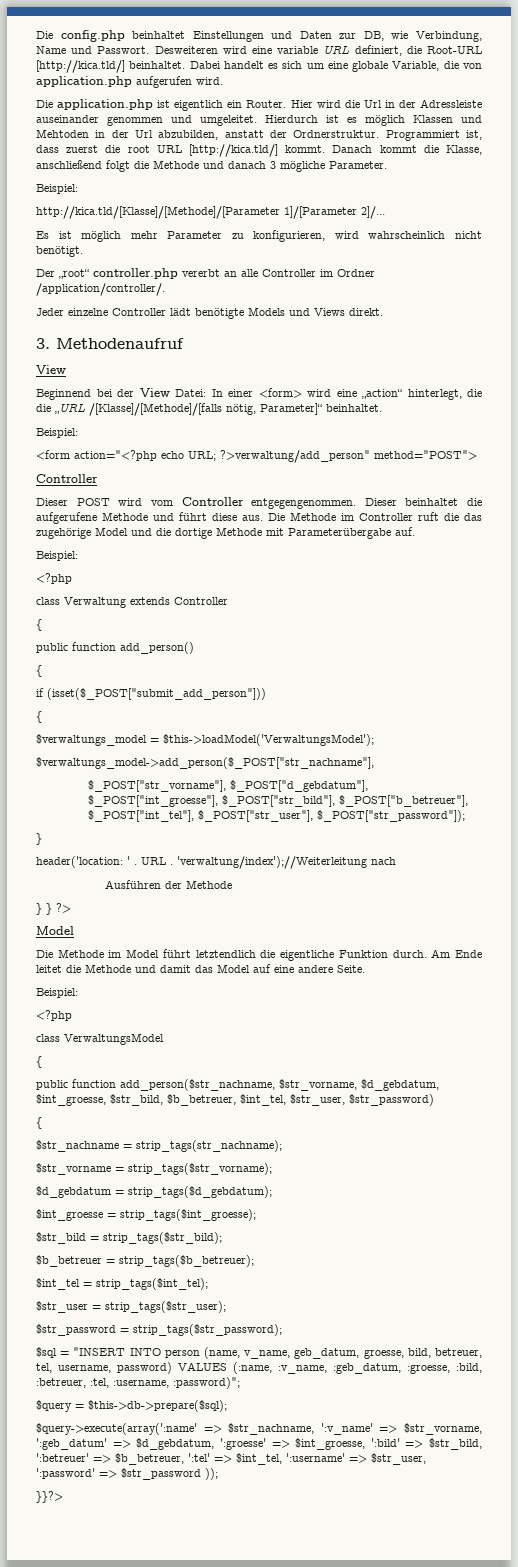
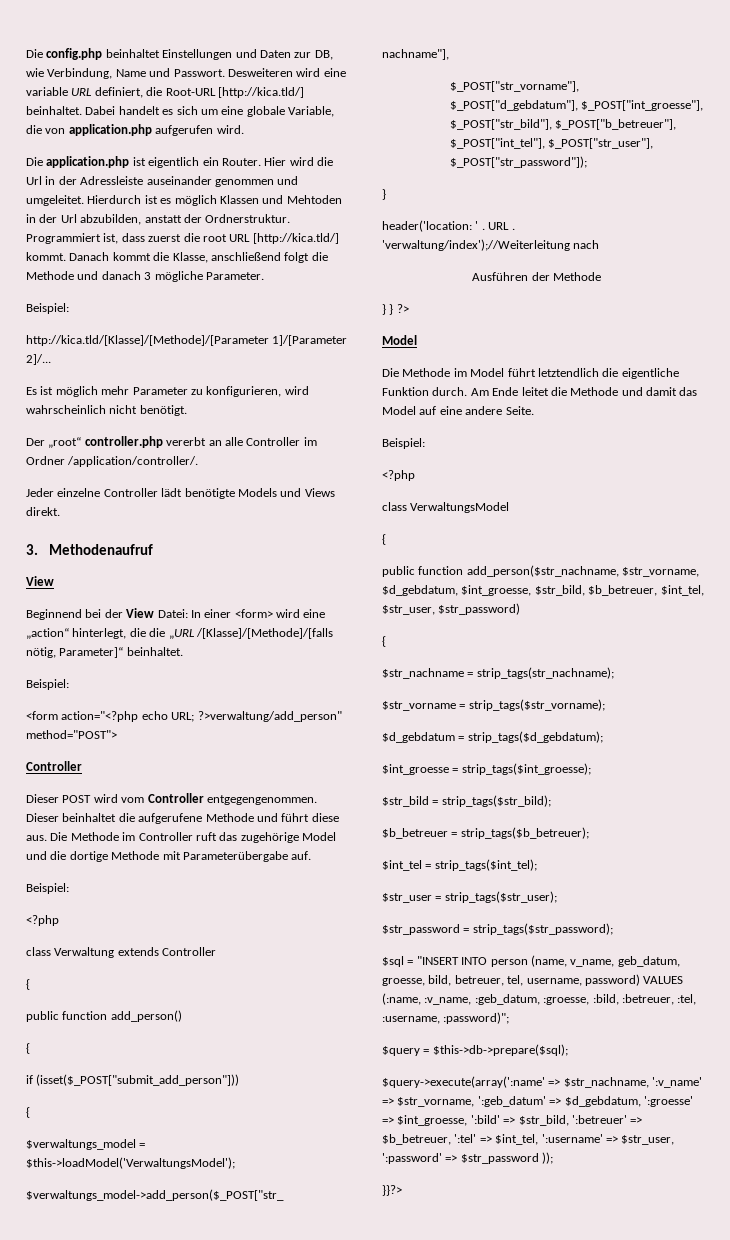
[444,513,459,521] die -> (217, 836) none

